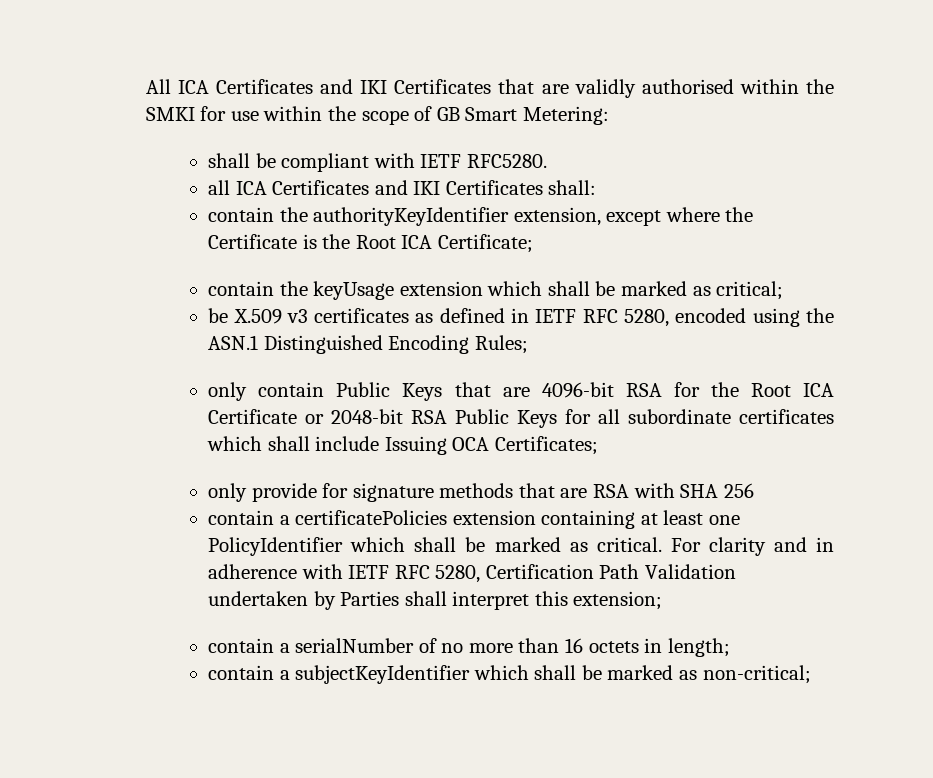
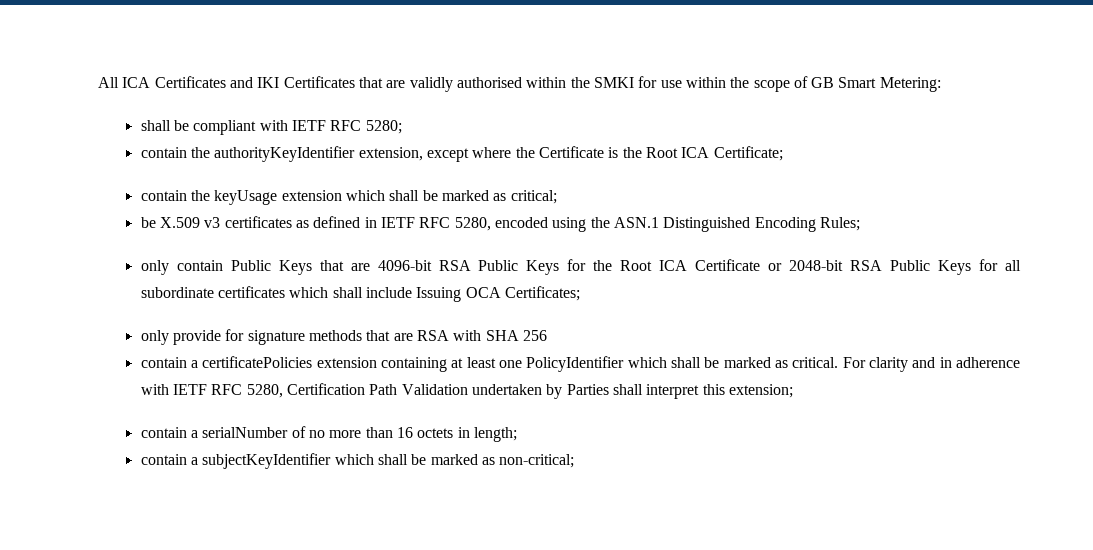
[466,154,547,168] [208,180,597,195] RFC5280. // all ICA Certificates and IKI Certificates shall: -> [330,120,402,134] RFC 5280;
(662, 390) none -> [478,260,560,275] Public Keys

